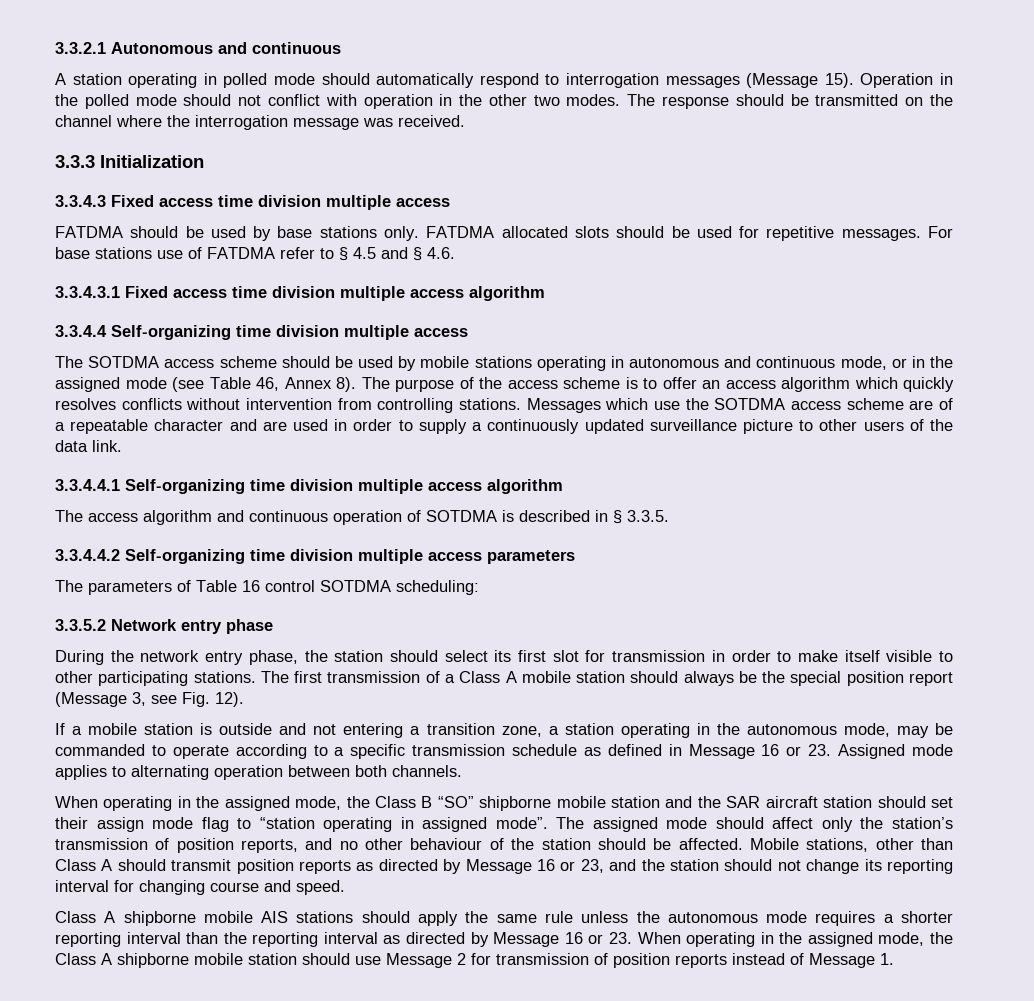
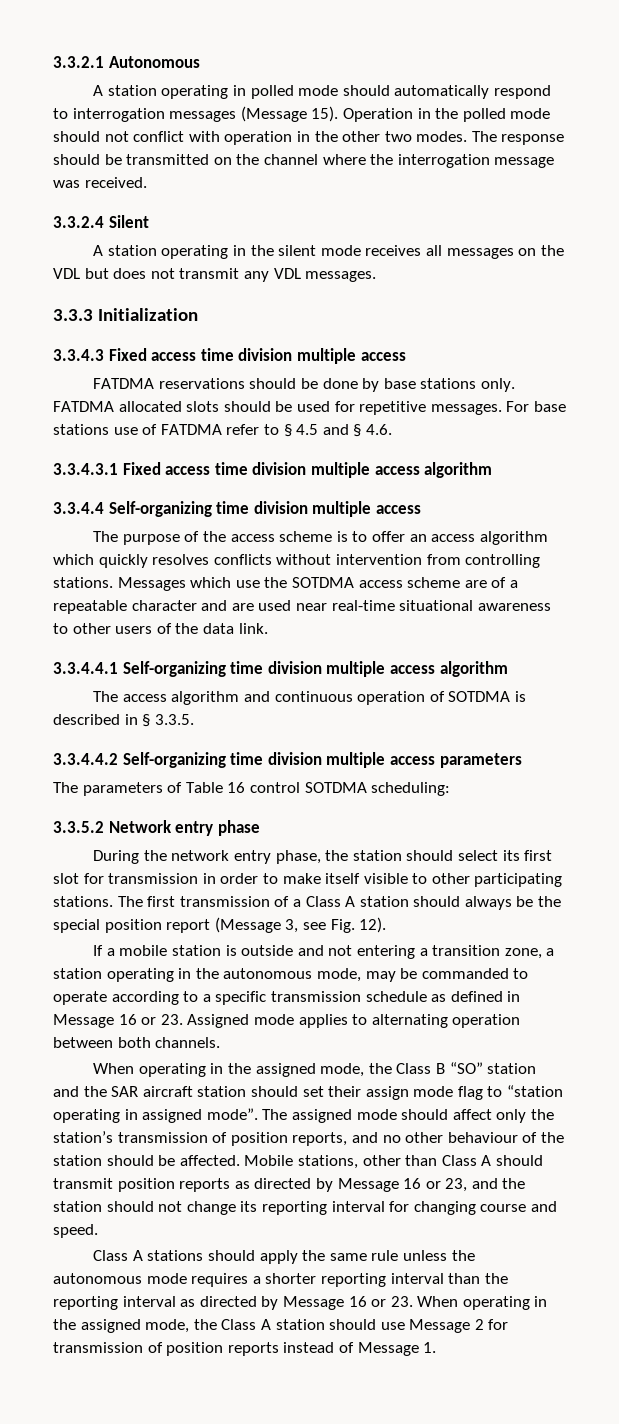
[218,42,341,54] and continuous -> (200, 62) none
(465, 121) none -> [53,215,149,228] [93,245,564,259] [53,268,377,282] // 3.3.2.4 Silent // A station operating in the silent mode receives all messages on the VDL but does not transmit any VDL messages.
[130,226,246,238] should be used -> [158,378,358,389] reservations should be done
[88,356,953,371] [55,377,390,392] SOTDMA access scheme should be used by mobile stations operating in autonomous and continuous mode, or in the assigned mode (see Table 46, Annex 8). The -> (119, 536) none
[334,419,793,434] in order to supply a continuously updated surveillance picture -> [295,600,551,611] near real-time situational awareness
[521,671,571,683] mobile -> (356, 901) none
[479,796,606,811] shipborne mobile -> (483, 1068) none
[123,911,289,926] shipborne mobile AIS -> (143, 1255) none
[117,953,243,968] shipborne mobile -> (271, 1324) none

